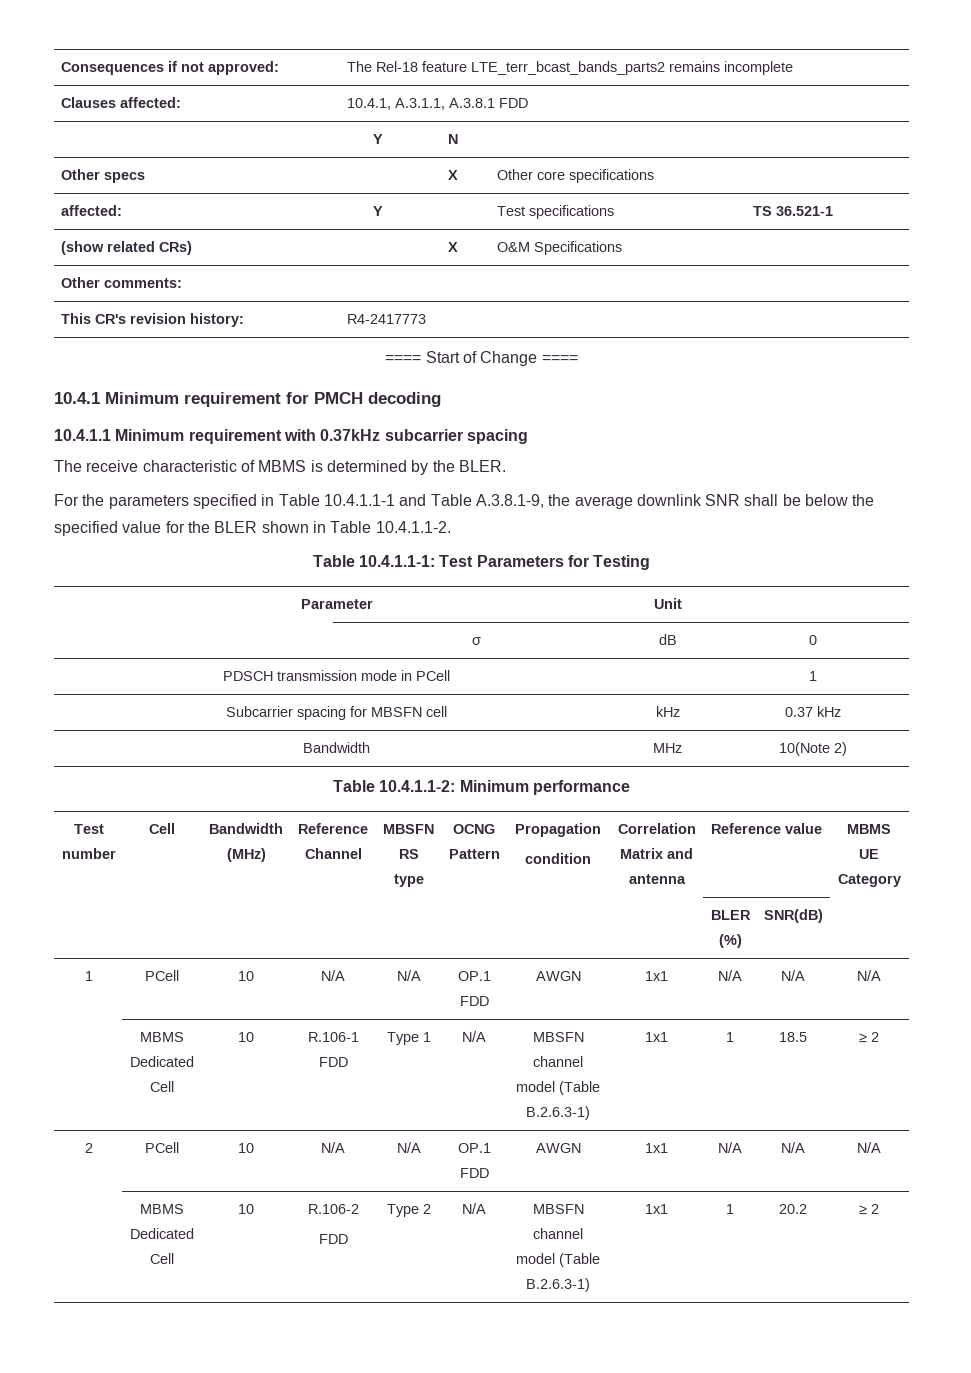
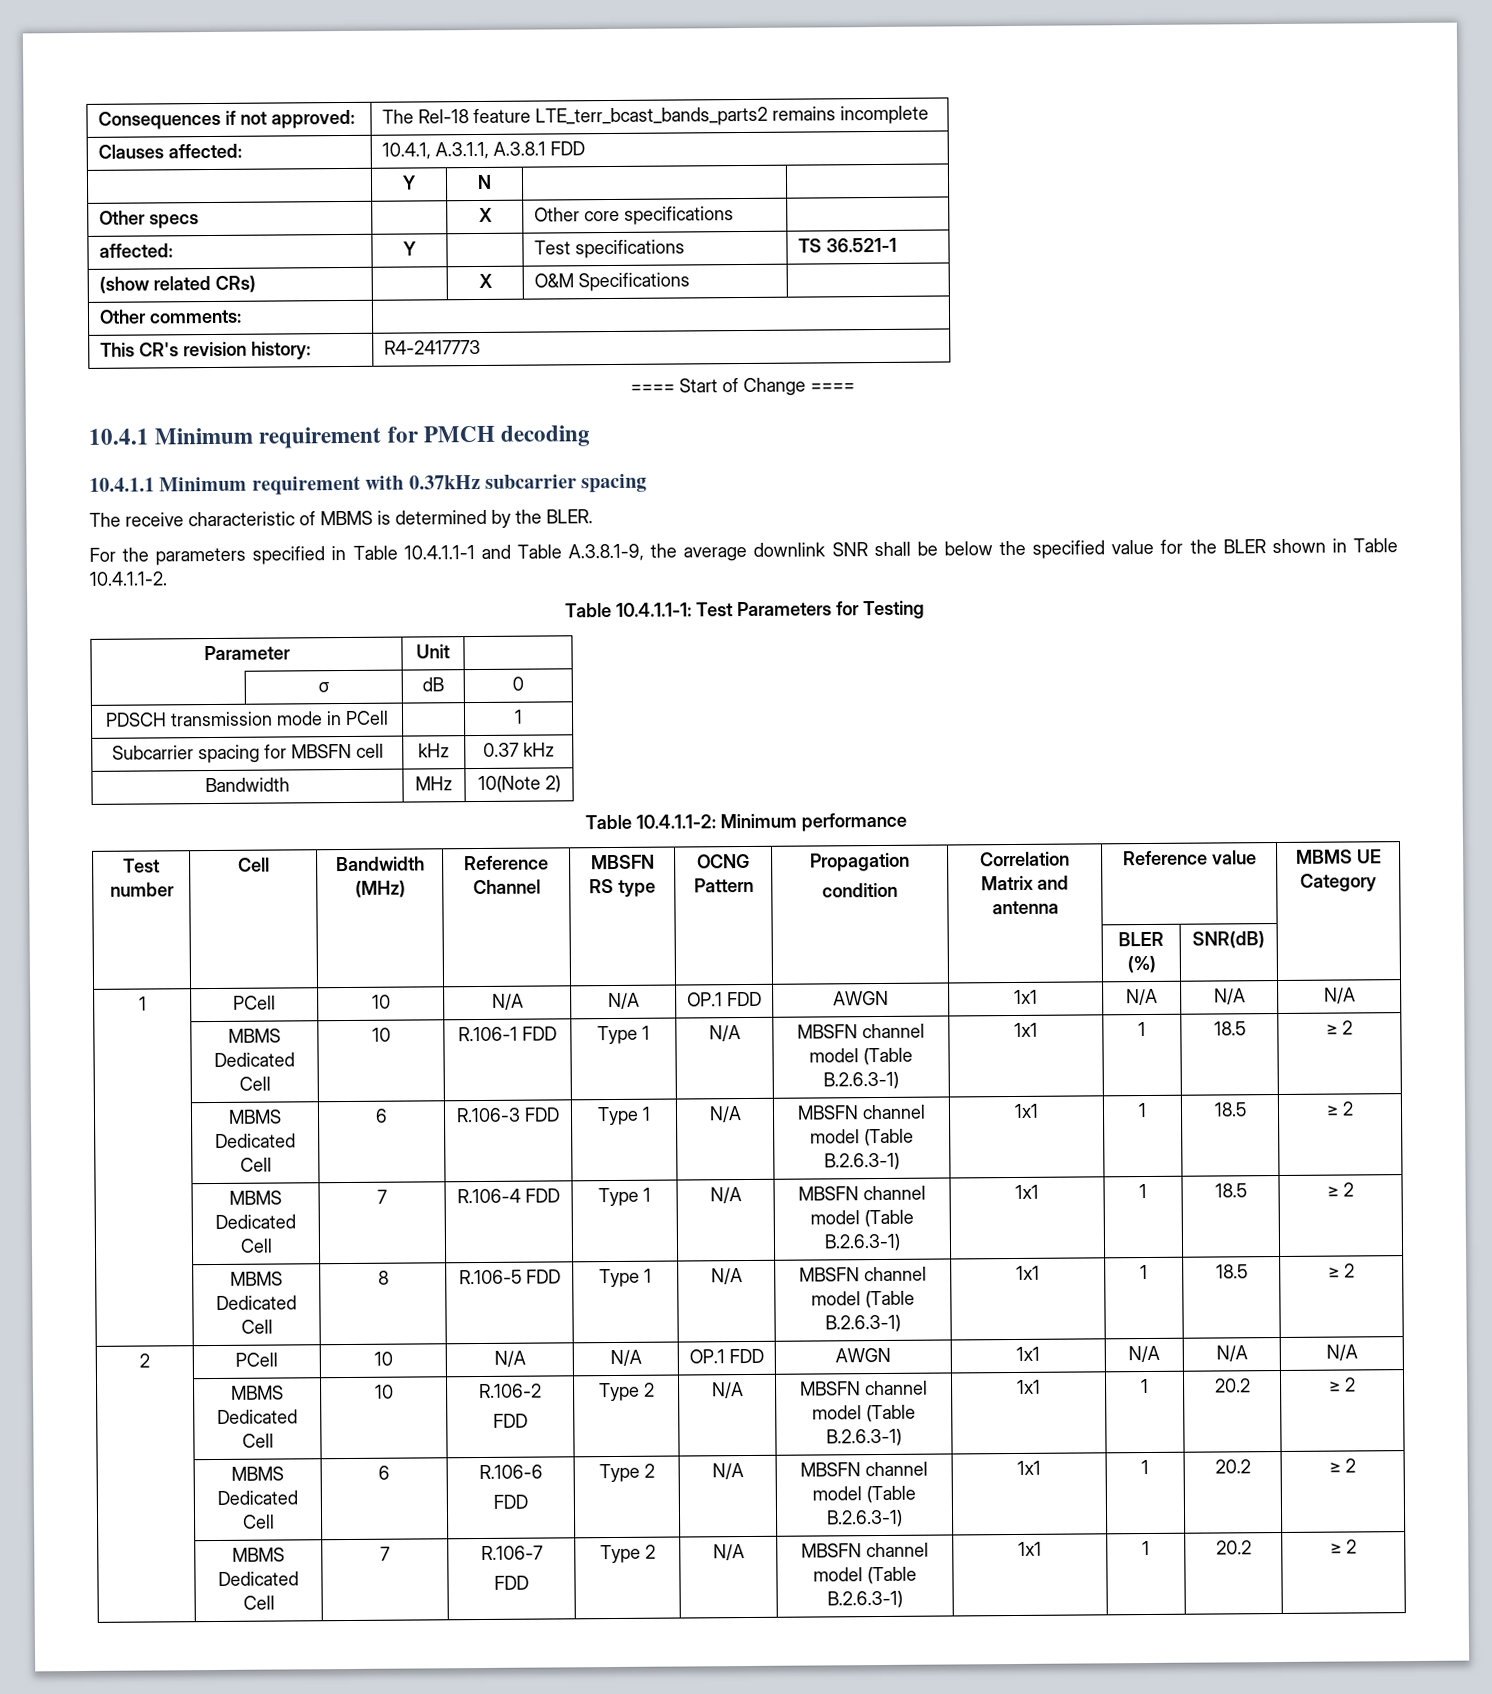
(879, 1037) none -> [228,1109,282,1124] [215,1133,296,1148] [239,1157,272,1172] [375,1108,388,1123] [456,1107,560,1123] [597,1106,651,1126] [708,1106,742,1123] [797,1104,926,1120] [810,1128,914,1147] [824,1152,900,1171] [1014,1103,1039,1118] [1138,1103,1147,1118] [1213,1102,1247,1117] [1326,1101,1354,1116] [229,1190,282,1205] [215,1214,296,1229] [239,1238,273,1253] [377,1189,387,1204] [457,1188,560,1204] [598,1187,651,1207] [709,1187,742,1204] [798,1185,926,1201] [810,1209,914,1228] [824,1233,901,1252] [1015,1184,1039,1199] [1139,1184,1147,1199] [1214,1183,1247,1198] [1327,1182,1354,1197] [230,1271,283,1286] [216,1295,297,1310] [240,1319,273,1334] [377,1270,389,1285] [458,1269,561,1285] [599,1268,652,1288] [710,1268,743,1285] [799,1266,927,1282] [811,1290,915,1309] [825,1314,901,1333] [1016,1265,1040,1280] [1140,1265,1148,1280] [1215,1264,1248,1279] [1328,1263,1355,1278] // | MBMS Dedicated Cell | 6 | R.106-3 FDD | Type 1 | N/A | MBSFN channel model (Table B.2.6.3-1) | 1x1 | 1 | 18.5 | ≥ 2 // | MBMS Dedicated Cell | 7 | R.106-4 FDD | Type 1 | N/A | MBSFN channel model (Table B.2.6.3-1) | 1x1 | 1 | 18.5 | ≥ 2 // | MBMS Dedicated Cell | 8 | R.106-5 FDD | Type 1 | N/A | MBSFN channel model (Table B.2.6.3-1) | 1x1 | 1 | 18.5 | ≥ 2
(879, 1209) none -> [231,1466,284,1481] [217,1490,298,1505] [241,1514,275,1529] [378,1465,390,1480] [478,1464,543,1480] [493,1494,528,1509] [598,1463,655,1483] [711,1463,744,1480] [800,1461,928,1477] [812,1485,916,1504] [826,1509,903,1528] [1017,1460,1041,1475] [1141,1459,1149,1475] [1214,1459,1251,1474] [1329,1458,1356,1473] [232,1547,285,1562] [218,1571,299,1586] [242,1595,275,1610] [380,1546,390,1561] [480,1545,543,1561] [494,1575,529,1590] [599,1544,656,1564] [712,1544,745,1561] [801,1542,929,1558] [813,1566,917,1585] [827,1590,903,1609] [1018,1541,1042,1556] [1142,1540,1150,1556] [1215,1540,1252,1555] [1330,1539,1357,1554] // | MBMS Dedicated Cell | 6 | R.106-6 // FDD | Type 2 | N/A | MBSFN channel model (Table B.2.6.3-1) | 1x1 | 1 | 20.2 | ≥ 2 // | MBMS Dedicated Cell | 7 | R.106-7 // FDD | Type 2 | N/A | MBSFN channel model (Table B.2.6.3-1) | 1x1 | 1 | 20.2 | ≥ 2

